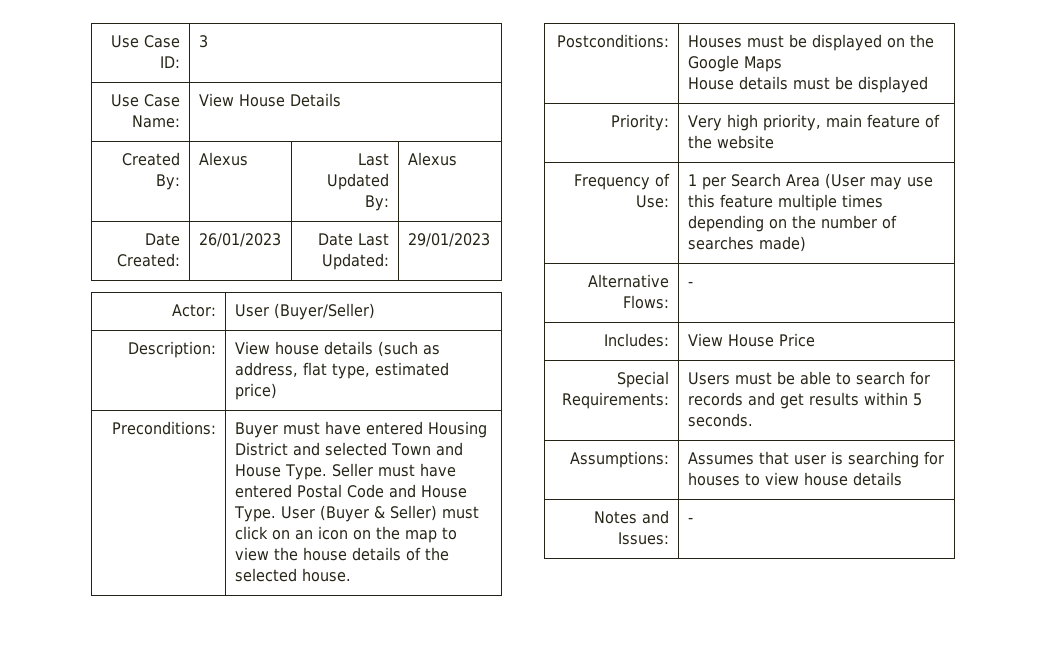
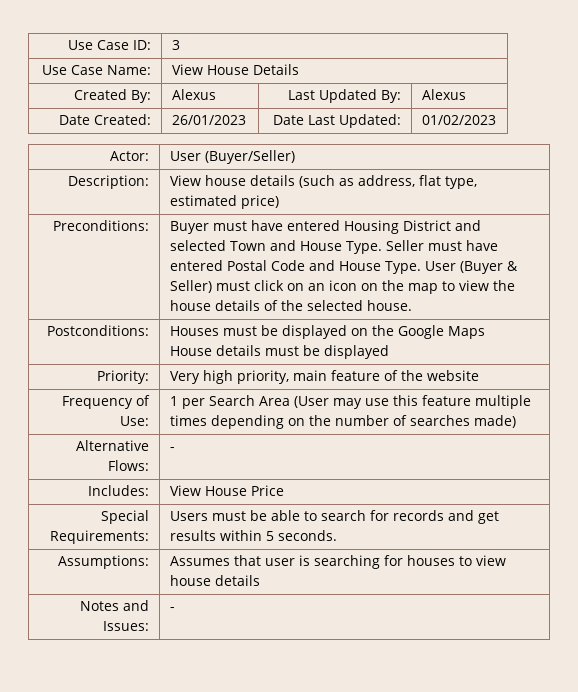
[407,233,490,247] 29/01/2023 -> [421,115,496,125] 01/02/2023

